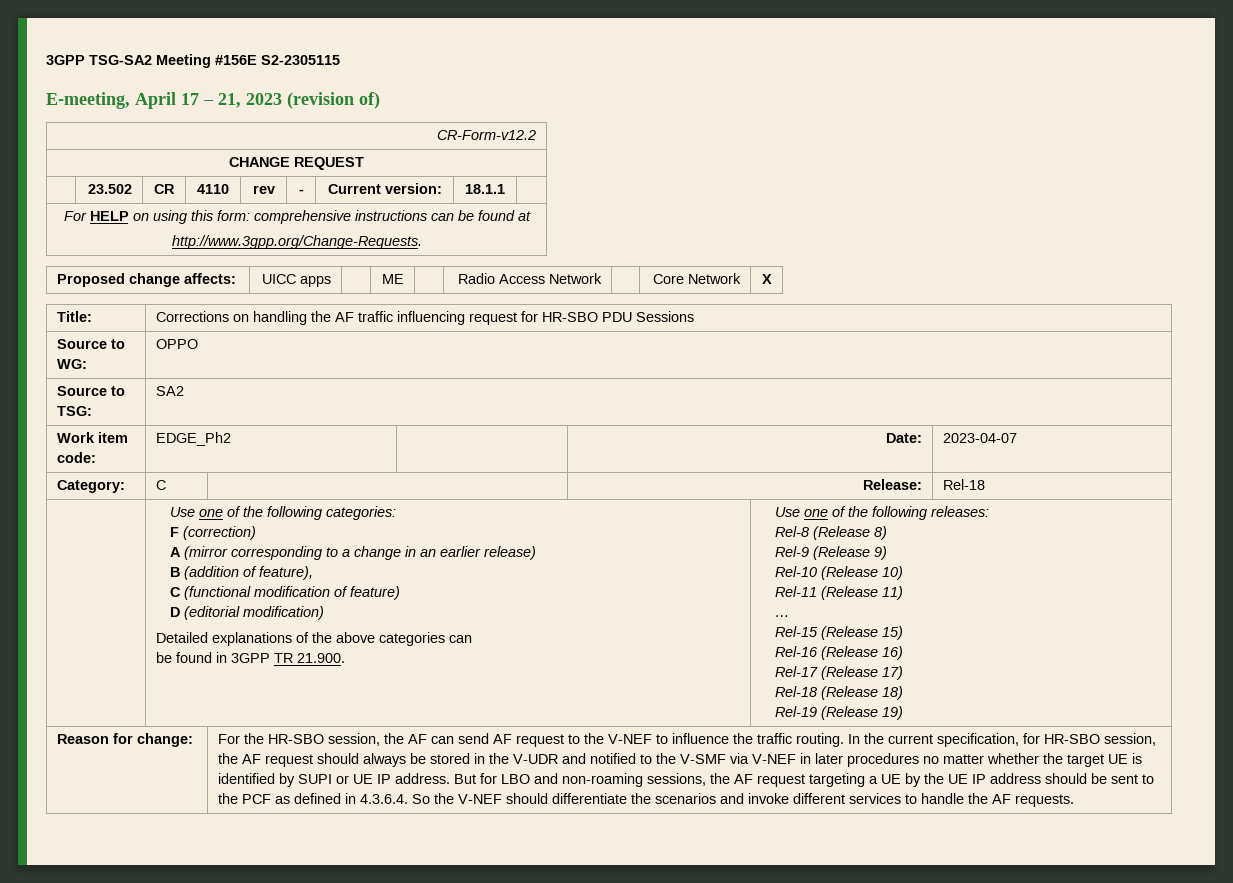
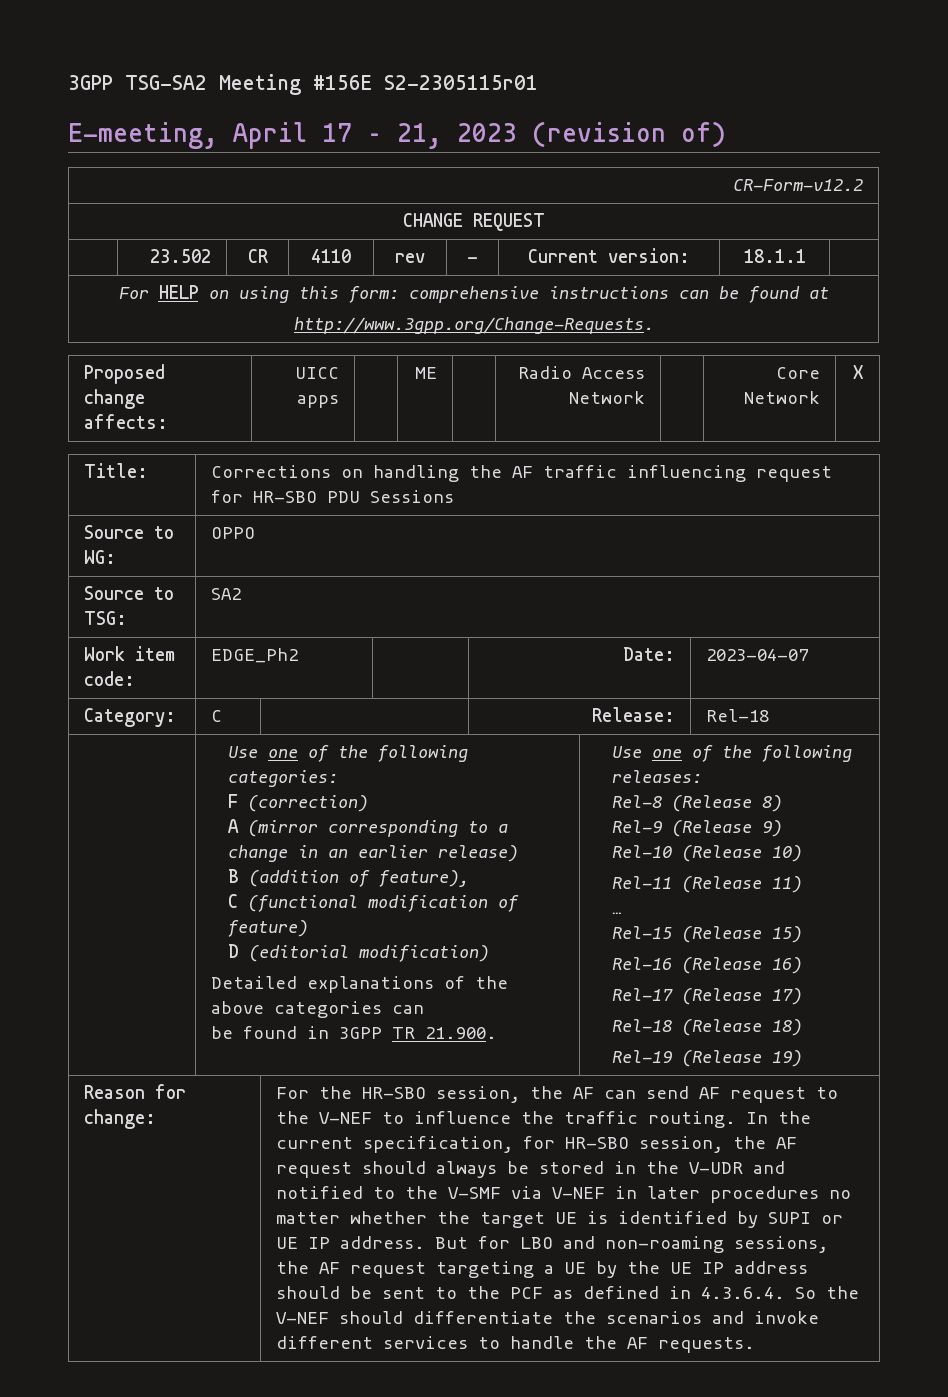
[261,55,340,65] S2-2305115 -> [384,75,538,90] S2-2305115r01

